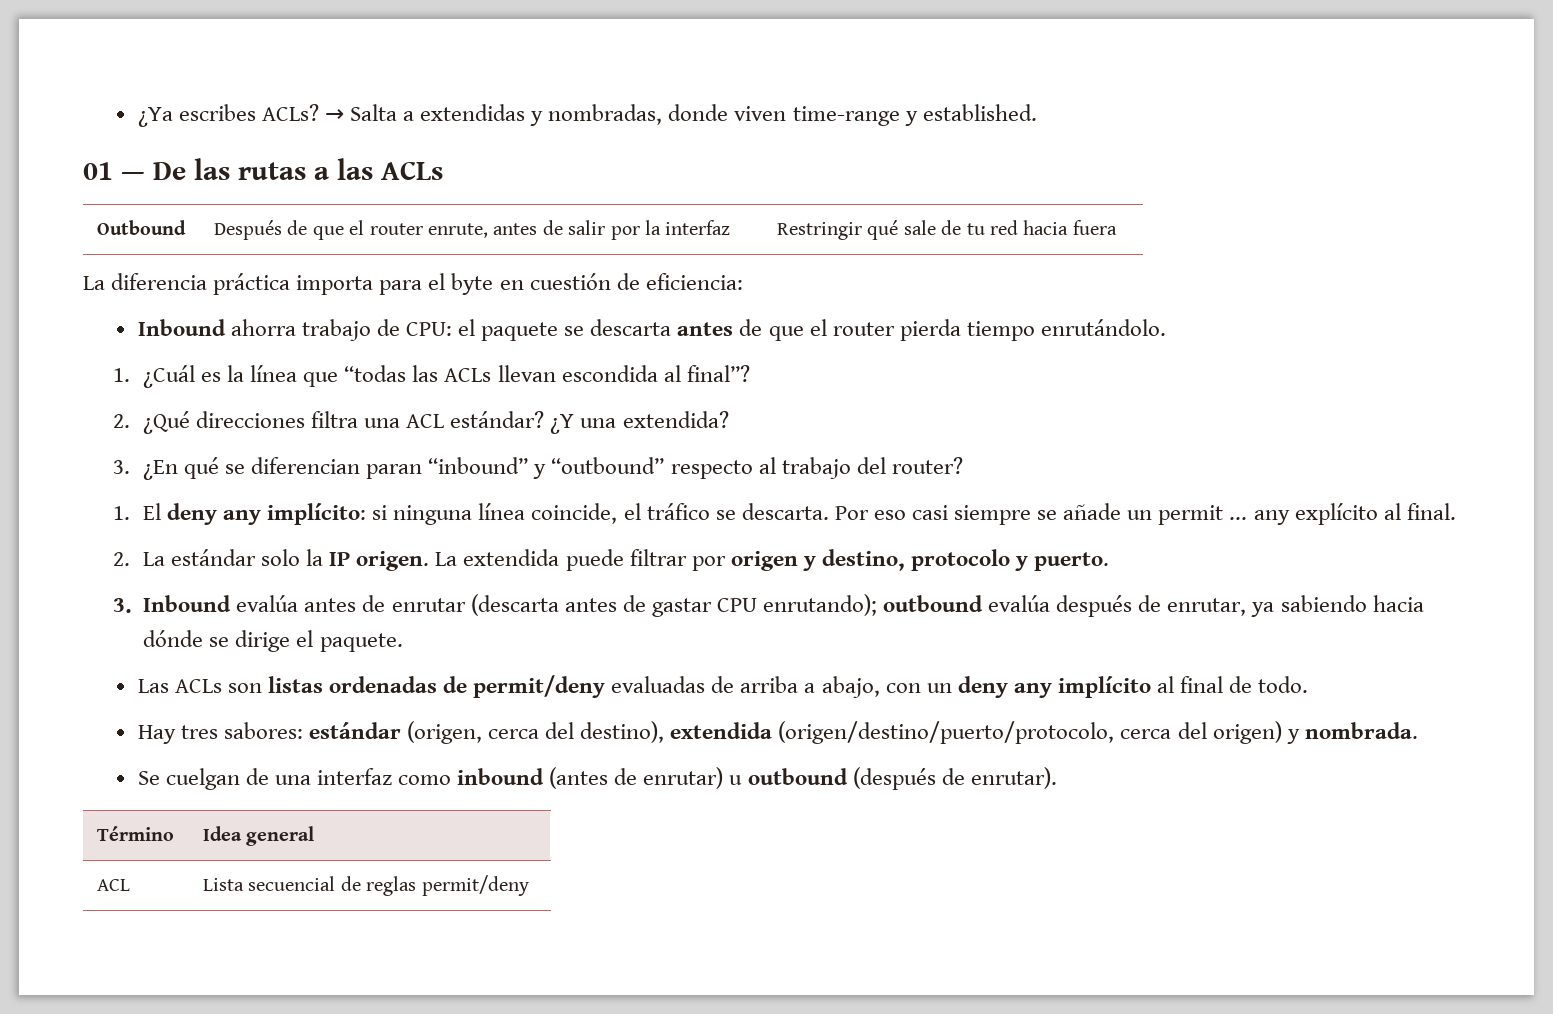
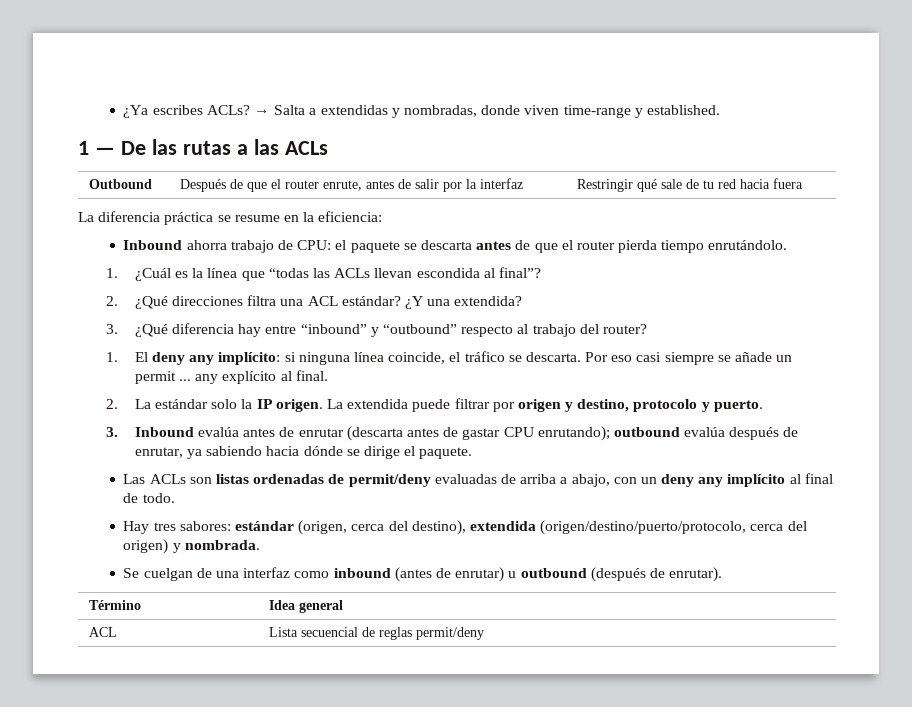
[83,162,113,180] 01 -> [78,141,89,155] 1
[296,273,640,295] importa para el byte en cuestión de -> [217,212,315,222] se resume en la
[142,457,423,480] ¿En qué se diferencian paran -> [134,323,297,337] ¿Qué diferencia hay entre

